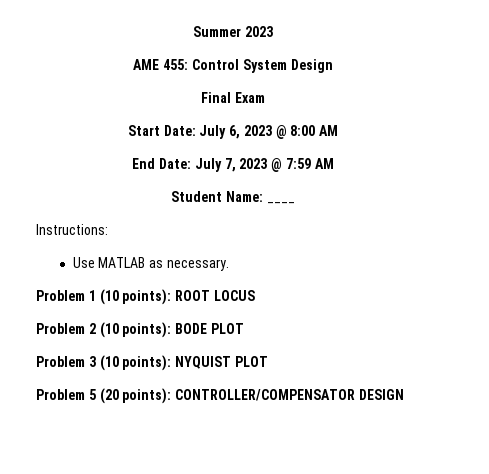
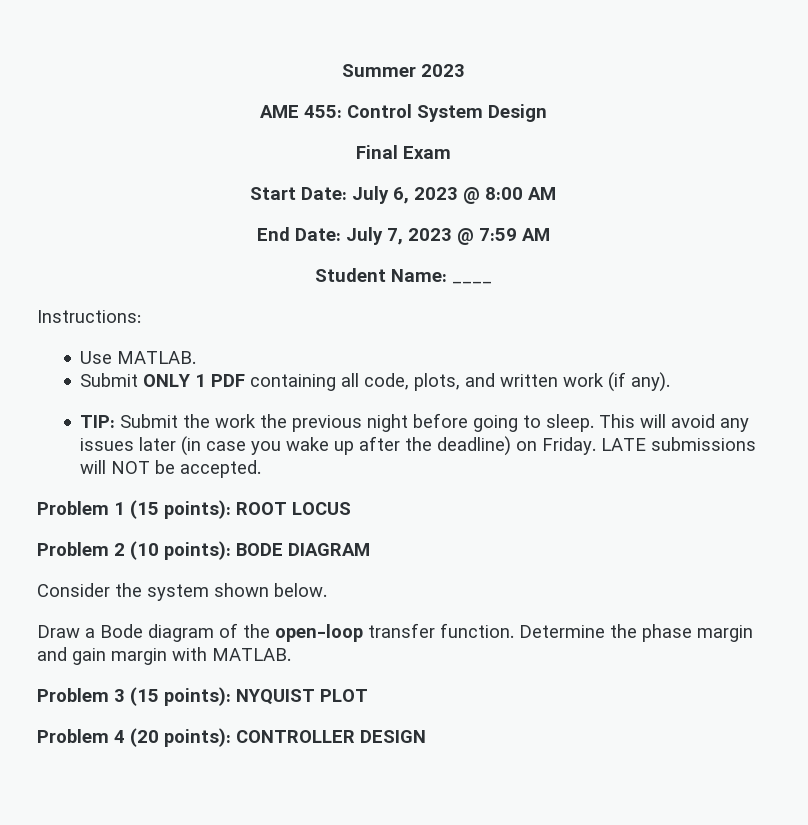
[98,257,229,271] MATLAB as necessary. -> [117,351,197,364] [80,372,671,392] [80,413,750,432] [80,436,757,456] [80,460,262,478] MATLAB. // Submit ONLY 1 PDF containing all code, plots, and written work (if any). // TIP: Submit the work the previous night before going to sleep. This will avoid any issues later (in case you wake up after the deadline) on Friday. LATE submissions will NOT be accepted.
[99,289,119,305] (10 -> [130,500,159,519] (15
[210,323,244,334] PLOT -> [288,543,370,556] [37,583,327,601] [37,623,753,642] [37,647,291,665] DIAGRAM // Consider the system shown below. // Draw a Bode diagram of the open-loop transfer function. Determine the phase margin and gain margin with MATLAB.
[99,355,119,371] (10 -> [130,687,159,706] (15
[88,389,96,400] 5 -> [114,730,125,743] 4
[175,389,356,401] CONTROLLER/COMPENSATOR -> [236,730,355,743] CONTROLLER

